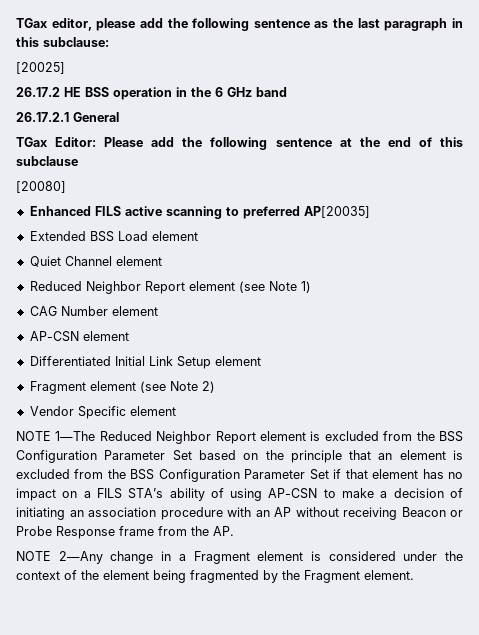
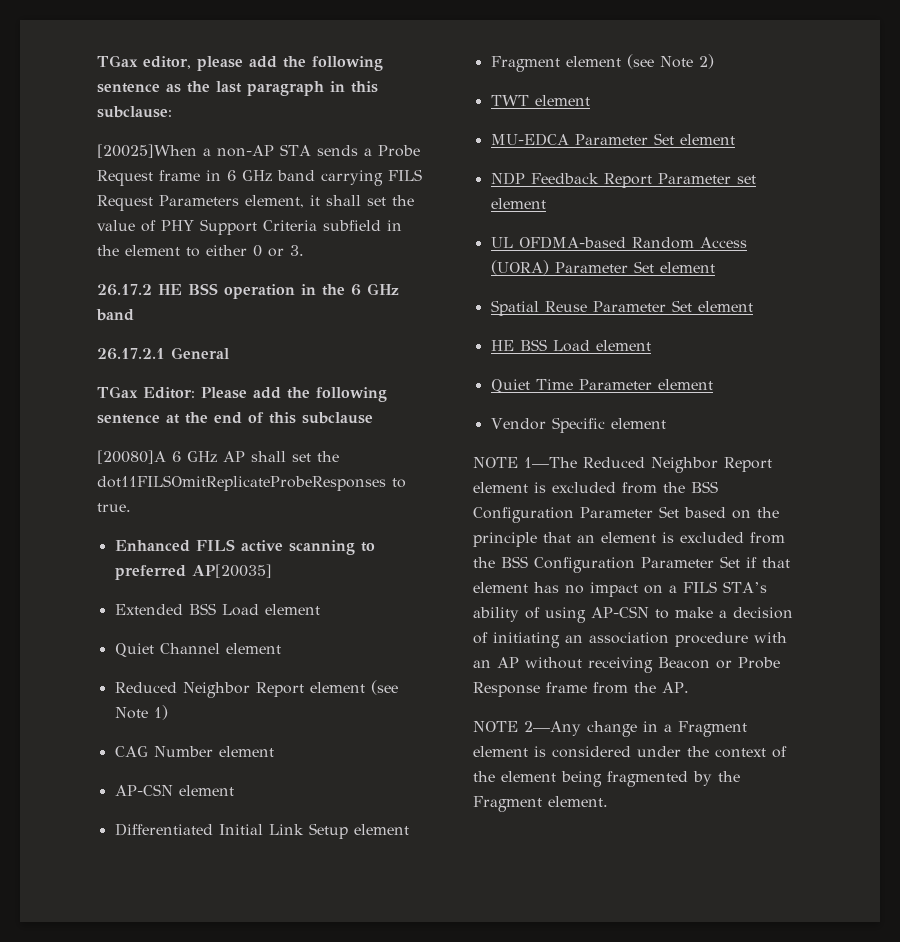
[16,62,65,74] [20025] -> [97,144,420,158] [97,169,422,186] [97,195,414,211] [97,219,402,235] [97,245,304,257] [20025]When a non-AP STA sends a Probe Request frame in 6 GHz band carrying FILS Request Parameters element, it shall set the value of PHY Support Criteria subfield in the element to either 0 or 3.
[16,181,66,193] [20080] -> [97,450,339,464] [97,475,406,491] [97,503,131,512] [20080]A 6 GHz AP shall set the dot11FILSOmitReplicateProbeResponses to true.
(215, 387) none -> [490,95,590,106] [490,133,735,146] [490,172,756,188] [490,198,546,209] [490,236,747,249] [490,260,715,275] [490,300,753,316] [490,339,651,352] [490,379,713,393] // TWT element // MU-EDCA Parameter Set element // NDP Feedback Report Parameter set element // UL OFDMA-based Random Access (UORA) Parameter Set element // Spatial Reuse Parameter Set element // HE BSS Load element // Quiet Time Parameter element

